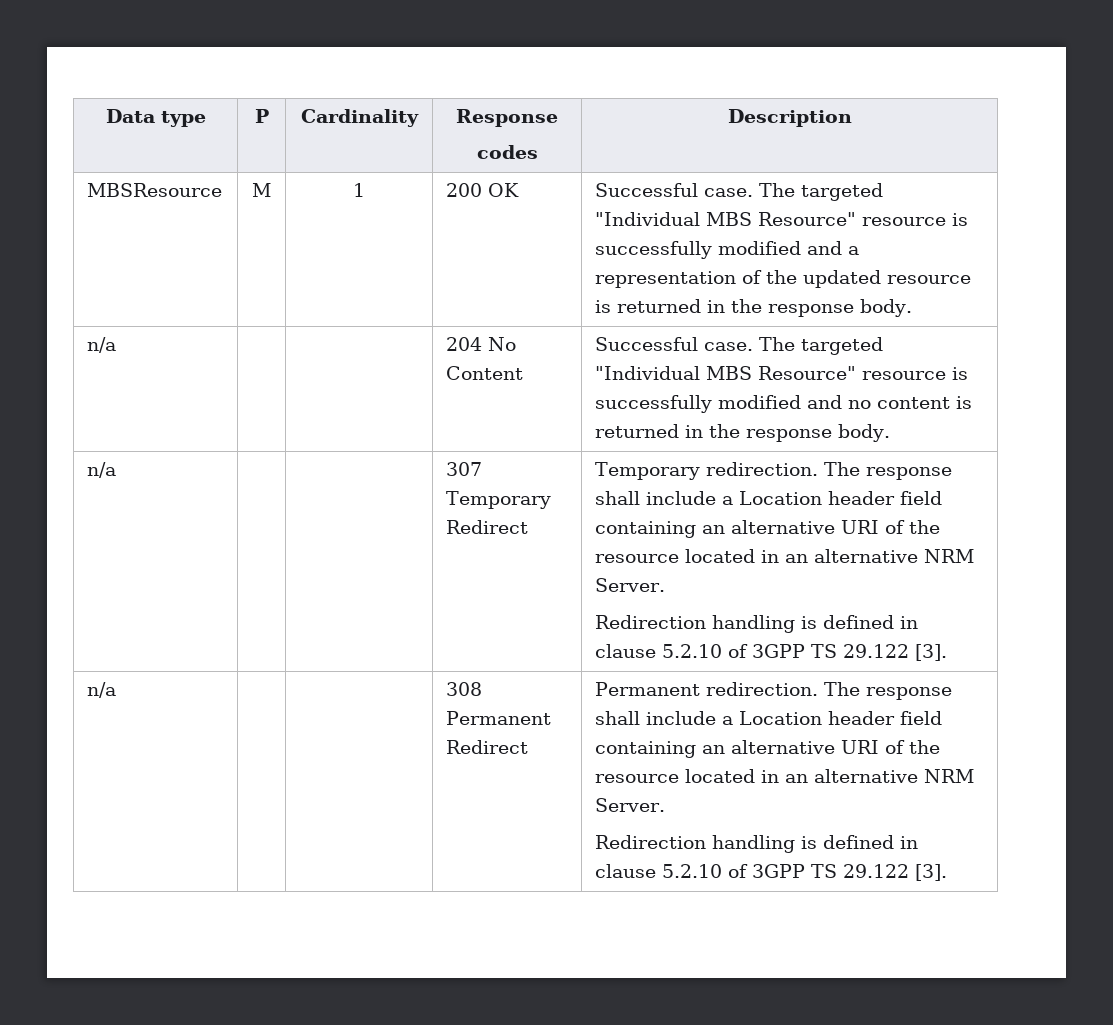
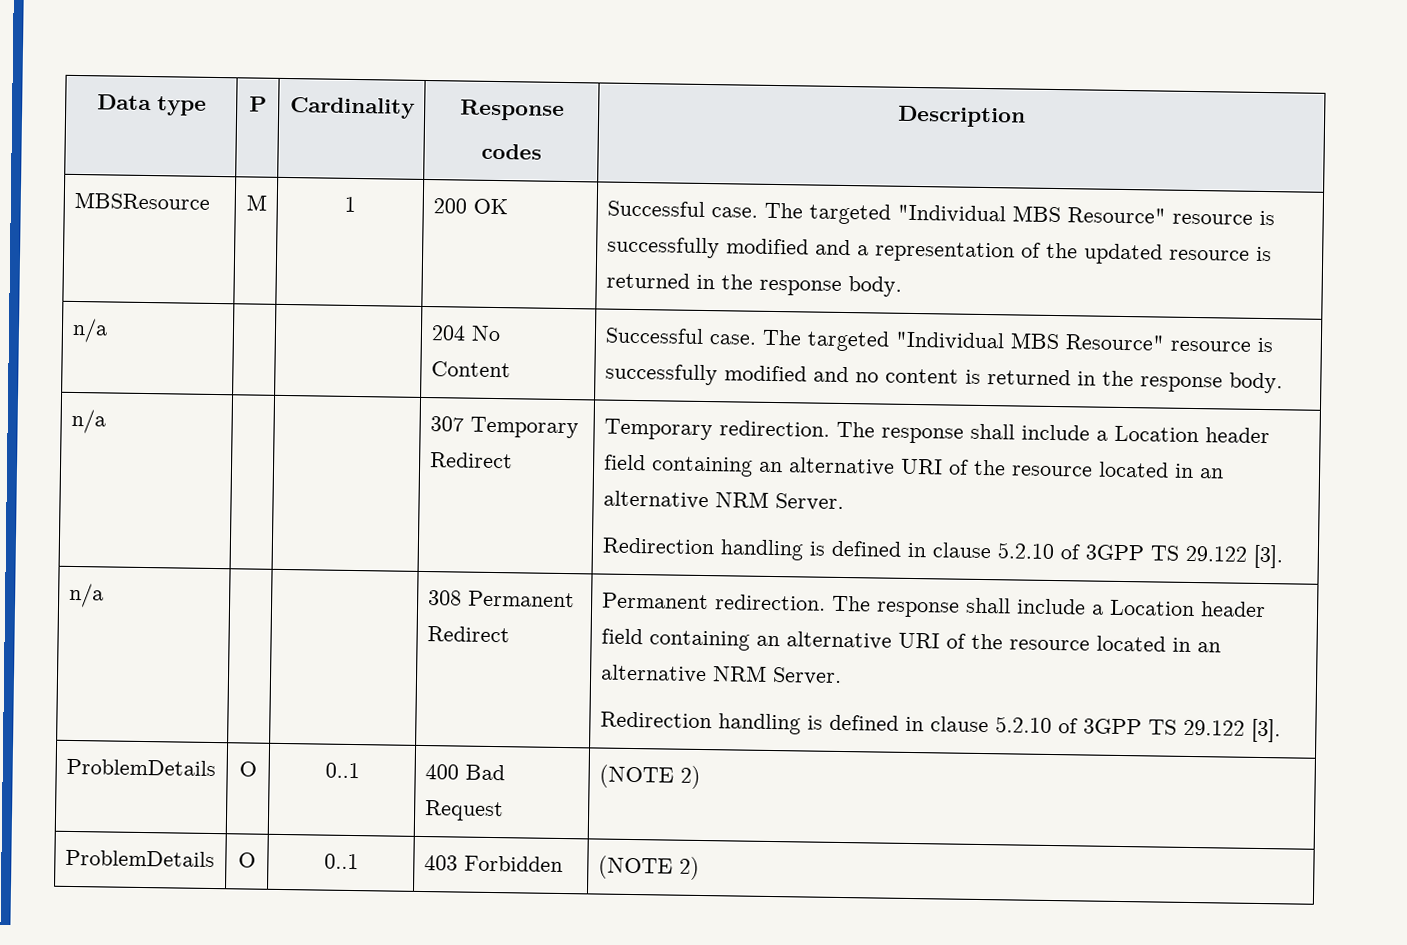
(948, 872) none -> [65,758,216,777] [239,761,257,777] [324,762,360,779] [424,764,505,781] [423,800,504,822] [598,764,701,789] [64,849,215,868] [238,852,256,868] [323,853,359,870] [423,855,563,873] [597,855,700,880] // ProblemDetails | O | 0..1 | 400 Bad Request | (NOTE 2) // ProblemDetails | O | 0..1 | 403 Forbidden | (NOTE 2)

